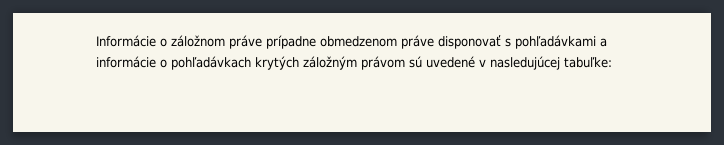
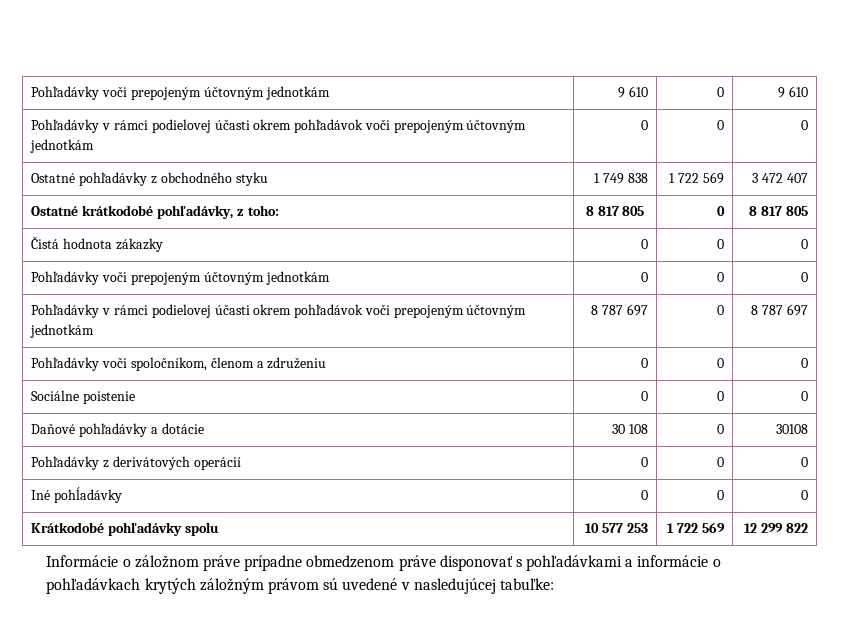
(96, 41) none -> [31,86,330,100] [617,86,648,98] [716,87,724,97] [777,86,808,98] [31,119,527,133] [30,139,95,153] [640,120,648,130] [716,120,724,130] [800,120,808,130] [31,172,268,186] [594,173,648,184] [669,172,724,184] [752,173,808,183] [31,205,279,219] [585,206,645,216] [716,206,725,216] [749,206,808,216] [31,236,163,252] [640,239,648,249] [716,239,724,249] [800,239,808,249] [31,271,330,285] [640,272,648,282] [716,272,724,282] [800,272,808,282] [31,304,527,318] [30,324,95,338] [591,304,648,316] [716,305,724,315] [751,304,808,316] [31,357,327,371] [640,358,648,368] [716,358,724,368] [800,358,808,368] [31,390,136,404] [640,391,648,401] [716,391,724,401] [800,391,808,401] [31,423,204,437] [611,424,648,434] [716,424,724,434] [775,424,808,434] [31,456,241,470] [640,457,648,467] [716,457,724,467] [800,457,808,467] [31,487,123,503] [640,490,648,500] [716,490,724,500] [800,490,808,500] [31,522,219,536] [585,523,648,533] [667,522,725,533] [744,523,808,533] Pohľadávky voči prepojeným účtovným jednotkám | 9 610 | 0 | 9 610 // Pohľadávky v rámci podielovej účasti okrem pohľadávok voči prepojeným účtovným jednotkám | 0 | 0 | 0 // Ostatné pohľadávky z obchodného styku | 1 749 838 | 1 722 569 | 3 472 407 // Ostatné krátkodobé pohľadávky, z toho: | 8 817 805 | 0 | 8 817 805 // Čistá hodnota zákazky | 0 | 0 | 0 // Pohľadávky voči prepojeným účtovným jednotkám | 0 | 0 | 0 // Pohľadávky v rámci podielovej účasti okrem pohľadávok voči prepojeným účtovným jednotkám | 8 787 697 | 0 | 8 787 697 // Pohľadávky voči spoločníkom, členom a združeniu | 0 | 0 | 0 // Sociálne poistenie | 0 | 0 | 0 // Daňové pohľadávky a dotácie | 30 108 | 0 | 30108 // Pohľadávky z derivátových operácií | 0 | 0 | 0 // Iné pohĺadávky | 0 | 0 | 0 // Krátkodobé pohľadávky spolu | 10 577 253 | 1 722 569 | 12 299 822 //

